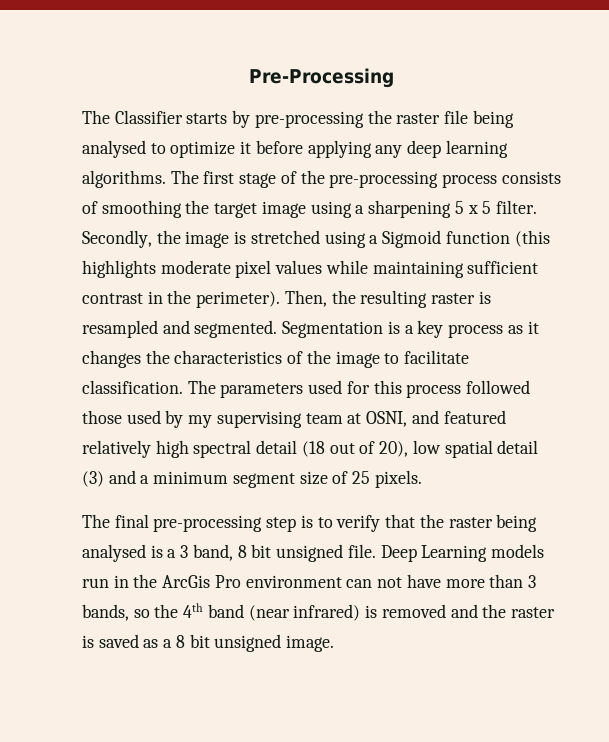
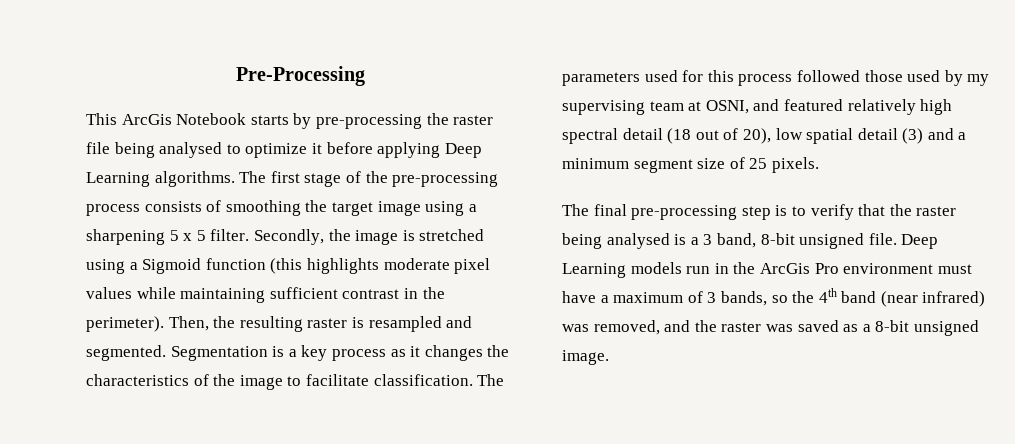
[82,110,183,124] The Classifier -> [86,113,247,125] This ArcGis Notebook
[375,140,508,158] any deep learning -> [444,143,482,158] [86,172,150,187] Deep Learning
[237,544,272,558] 8 bit -> [760,233,795,245] 8-bit
[346,574,524,588] can not have more than -> [937,264,972,274] [562,291,703,303] must have a maximum of
[365,604,446,618] is removed -> [562,320,660,335] was removed,
[82,635,94,648] is -> [765,324,793,332] was
[175,634,210,648] 8 bit -> [875,320,910,332] 8-bit

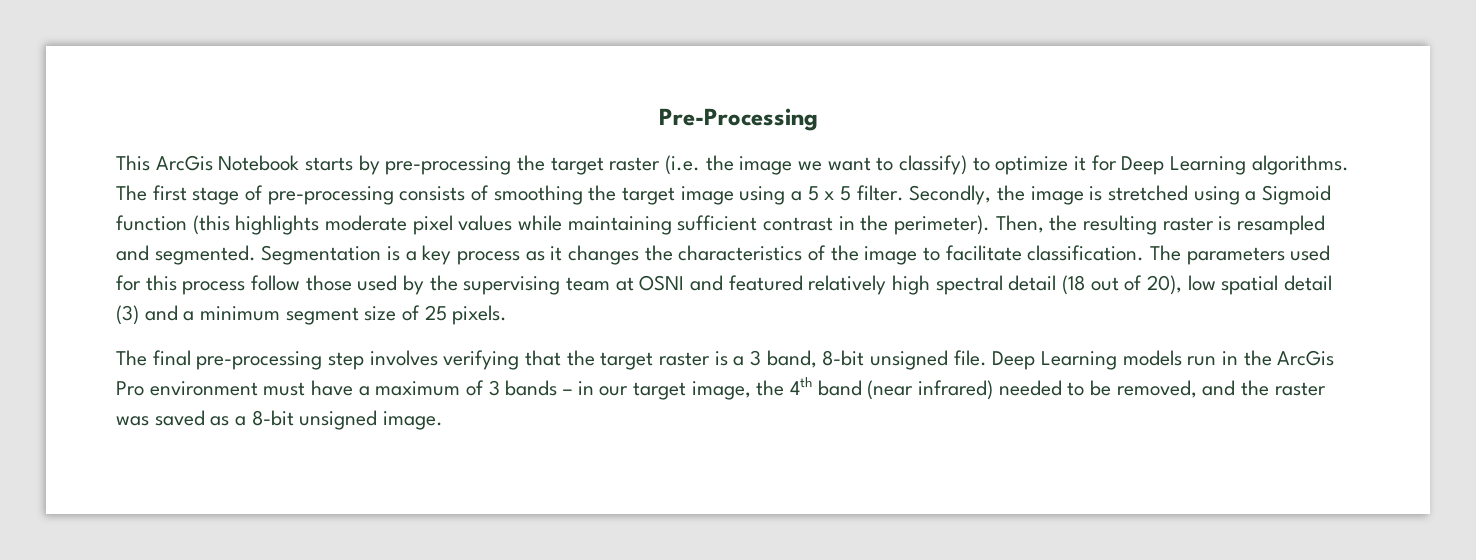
[453,115,494,125] [86,142,223,158] raster file being analysed -> [550,155,968,175] target raster (i.e. the image we want to classify)
[326,142,441,158] before applying -> [1091,155,1117,171] for
[365,171,499,187] [86,204,140,216] the pre-processing process -> [267,186,394,205] pre-processing
[86,229,165,245] sharpening -> (803, 196) none
[796,70,860,82] followed -> [251,275,301,291] follow
[967,74,990,86] my -> [429,275,458,291] the
[705,100,749,114] OSNI, -> [639,275,685,291] OSNI
[775,204,957,220] [562,233,670,249] is to verify that the raster being analysed -> [369,350,711,370] involves verifying that the target raster
[720,291,788,306] bands, so -> [505,380,751,400] bands – in our target image,
[562,324,589,332] was -> [998,380,1112,396] needed to be

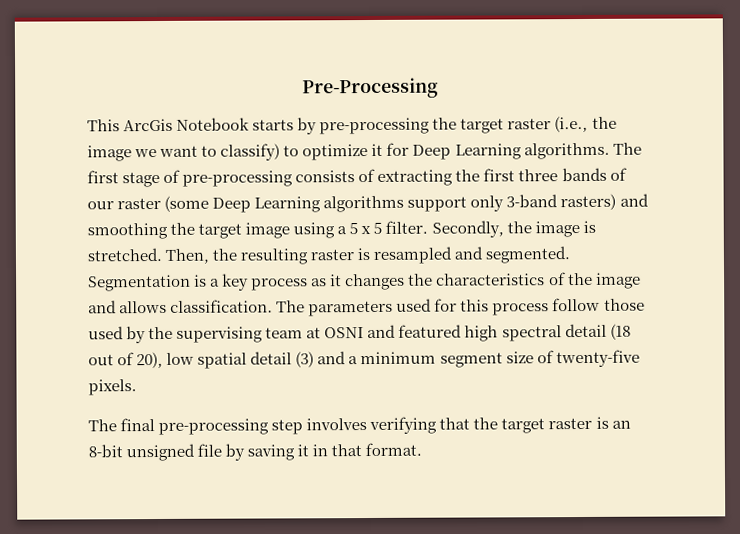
[665,155,701,175] (i.e. -> [554,115,589,133] (i.e.,
(490, 193) none -> [377,167,627,186] [87,193,649,213] extracting the first three bands of our raster (some Deep Learning algorithms support only 3-band rasters) and
[1108,185,1332,205] [116,215,991,235] stretched using a Sigmoid function (this highlights moderate pixel values while maintaining sufficient contrast in the perimeter). -> [87,247,162,262] stretched.
[923,245,1022,261] to facilitate -> [88,300,168,314] and allows
[808,275,887,295] relatively -> (463, 331) none
[424,305,447,321] 25 -> [555,349,640,368] twenty-five
[733,350,1335,370] [116,377,1326,400] [116,410,444,430] a 3 band, 8-bit unsigned file. Deep Learning models run in the ArcGis Pro environment must have a maximum of 3 bands – in our target image, the 4th band (near infrared) needed to be removed, and the raster was saved as a 8-bit unsigned image. -> [611,420,631,429] [88,442,423,462] an 8-bit unsigned file by saving it in that format.

